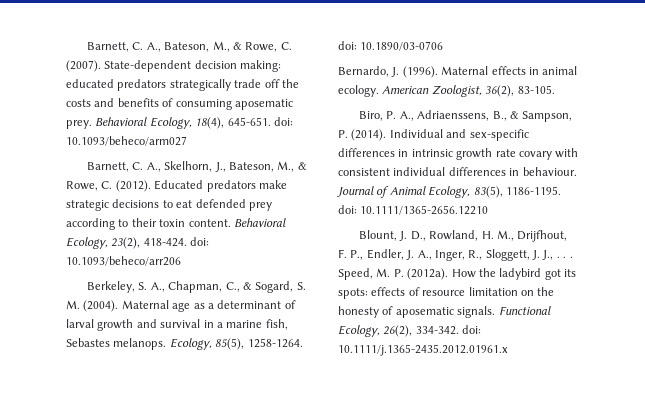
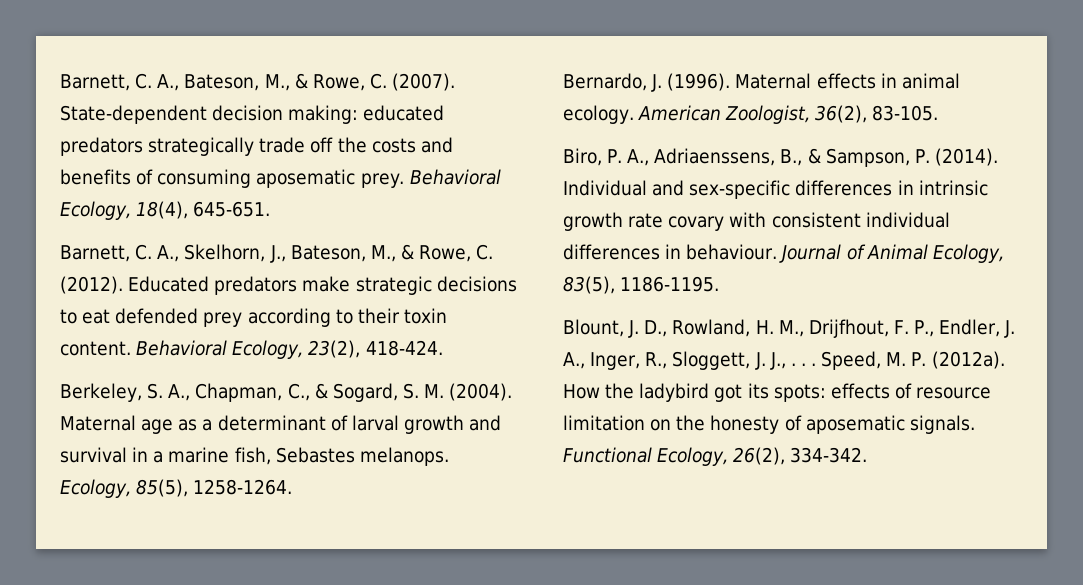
[273,117,293,126] [66,136,187,146] doi: 10.1093/beheco/arm027 -> (271, 209) none
[190,237,210,246] [66,256,181,266] doi: 10.1093/beheco/arr206 -> (443, 348) none
[338,41,444,51] doi: 10.1890/03-0706 -> (293, 487) none
[338,205,489,215] doi: 10.1111/1365-2656.12210 -> (720, 284) none
[462,325,482,334] [338,344,508,356] doi: 10.1111/j.1365-2435.2012.01961.x -> (868, 455) none

